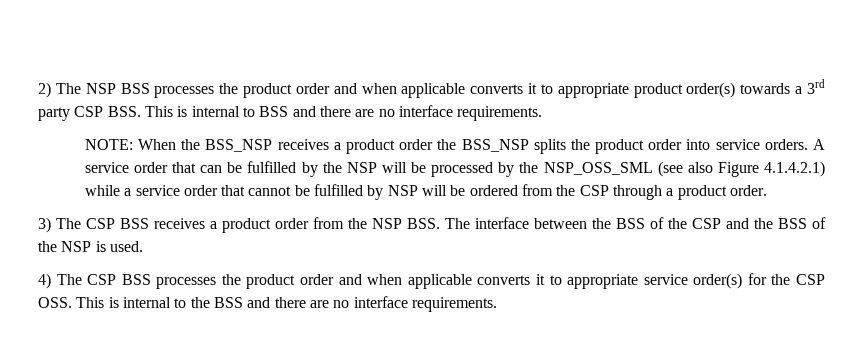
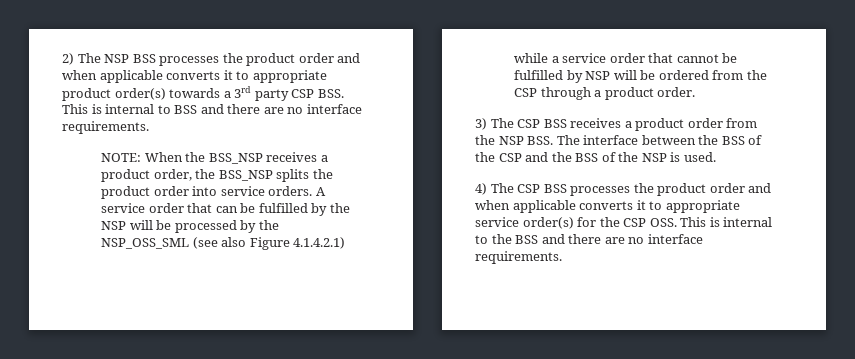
[399,139,434,150] order -> [153,169,192,181] order,

